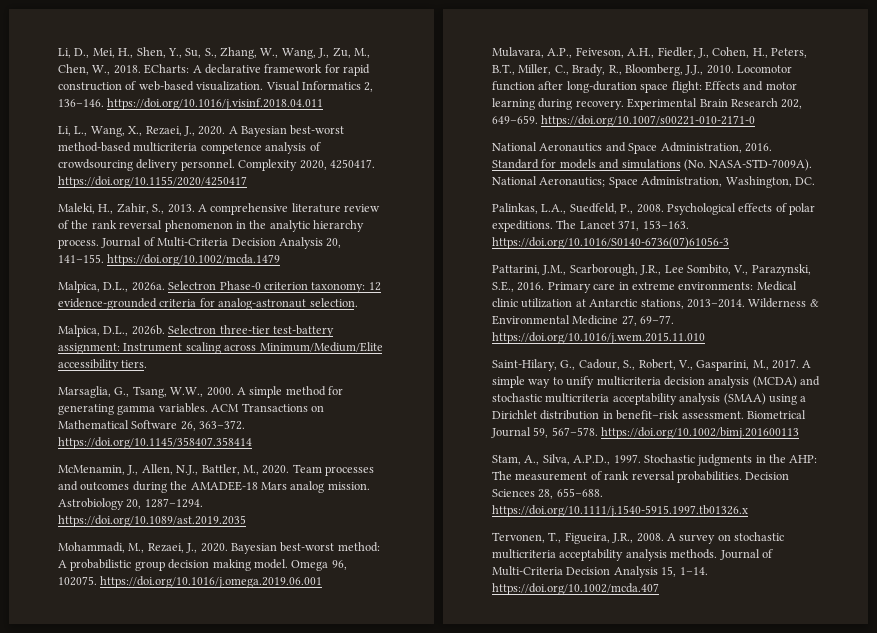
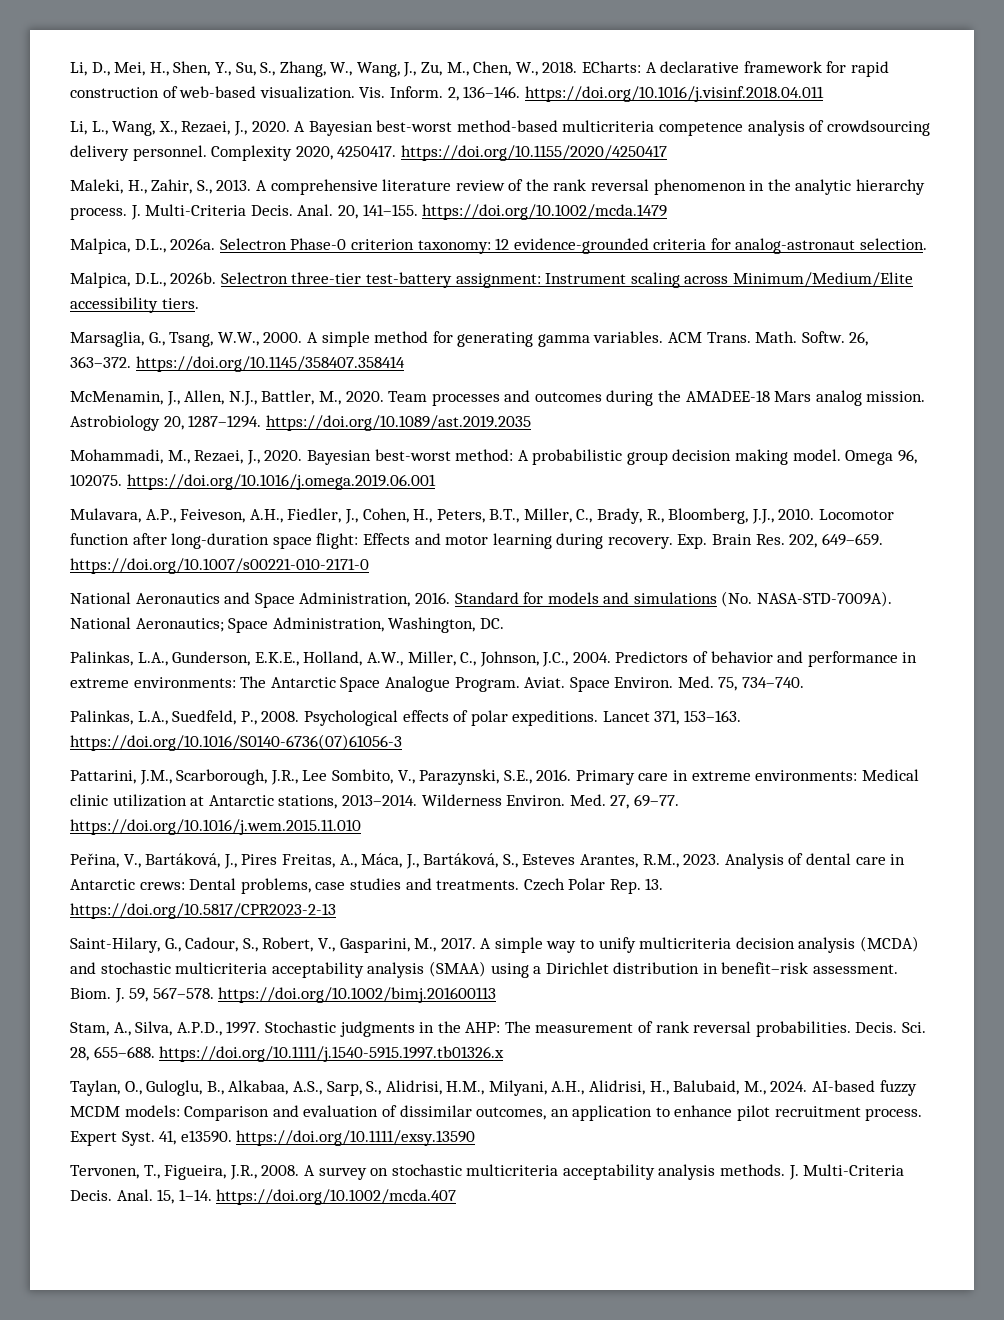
[265,81,361,91] Visual Informatics -> [359,86,443,98] Vis. Inform.
[101,237,323,249] Journal of Multi-Criteria Decision Analysis -> [130,204,334,220] J. Multi-Criteria Decis. Anal.
[241,403,324,412] [58,420,178,429] Transactions on Mathematical Software -> [706,331,845,343] Trans. Math. Softw.
[627,98,778,110] Experimental Brain Research -> [677,534,785,549] Exp. Brain Res.
(815, 181) none -> [70,651,918,667] [70,676,805,692] // Palinkas, L.A., Gunderson, E.K.E., Holland, A.W., Miller, C., Johnson, J.C., 2004. Predictors of behavior and performance in extreme environments: The Antarctic Space Analogue Program. Aviat. Space Environ. Med. 75, 734–740.
[556,220,577,229] The -> (599, 718) none
[809,299,819,307] [492,315,619,325] & Environmental Medicine -> [506,794,606,806] Environ. Med.
(705, 338) none -> [70,853,906,869] [70,878,664,894] [70,903,336,919] // Peřina, V., Bartáková, J., Pires Freitas, A., Máca, J., Bartáková, S., Esteves Arantes, R.M., 2023. Analysis of dental care in Antarctic crews: Dental problems, case studies and treatments. Czech Polar Rep. 13. https://doi.org/10.5817/CPR2023-2-13
[746,410,806,419] [491,427,531,438] Biometrical Journal -> [70,988,125,1003] Biom. J.
[745,472,790,480] [492,489,535,497] Decision Sciences -> [855,1022,927,1033] Decis. Sci.
(748, 511) none -> [70,1080,917,1096] [70,1105,923,1121] [70,1130,476,1146] // Taylan, O., Guloglu, B., Alkabaa, A.S., Sarp, S., Alidrisi, H.M., Milyani, A.H., Alidrisi, H., Balubaid, M., 2024. AI-based fuzzy MCDM models: Comparison and evaluation of dissimilar outcomes, an application to enhance pilot recruitment process. Expert Syst. 41, e13590. https://doi.org/10.1111/exsy.13590
[719,549,773,560] [492,566,658,578] Journal of Multi-Criteria Decision Analysis -> [788,1164,905,1180] [70,1189,153,1201] J. Multi-Criteria Decis. Anal.

